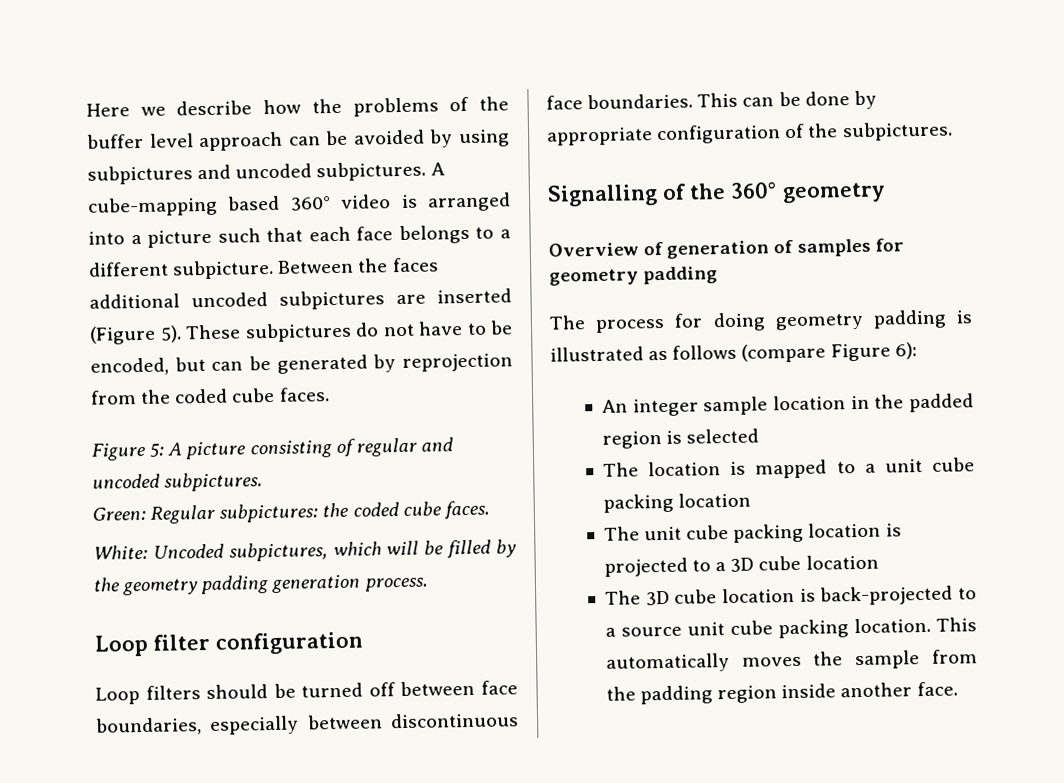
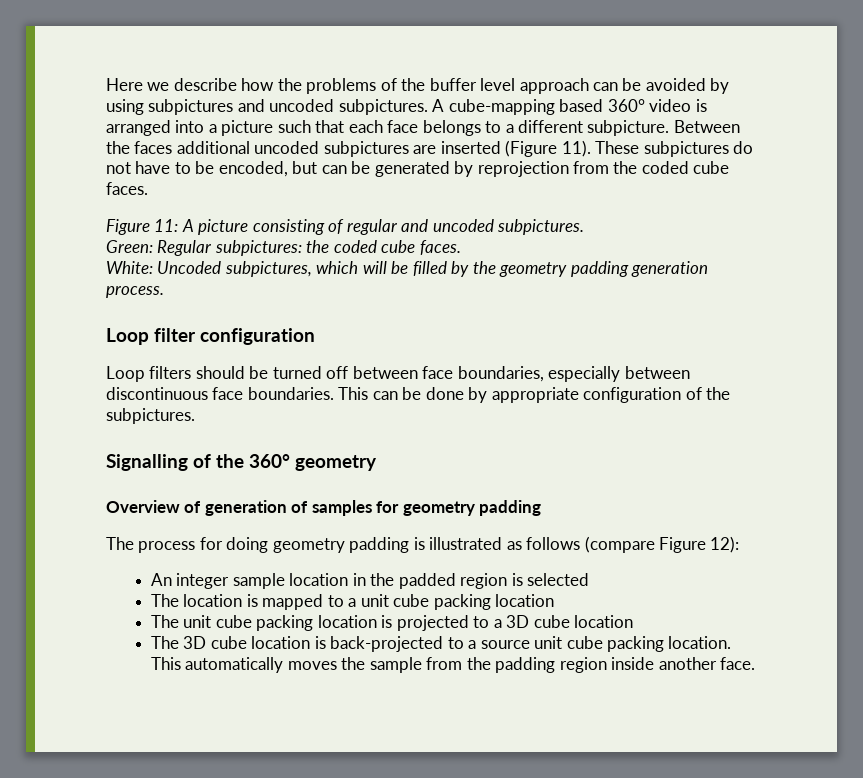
[159,325,182,343] 5). -> [561,140,591,157] 11).
[149,443,165,457] 5: -> [154,219,179,232] 11:
[894,342,917,360] 6): -> [710,536,740,553] 12):

